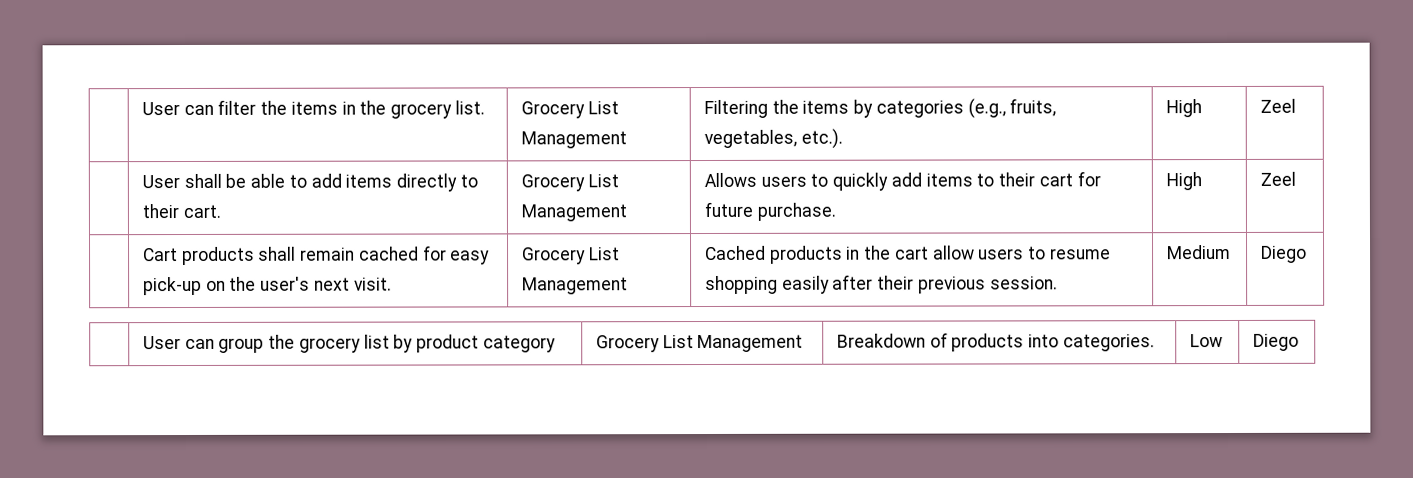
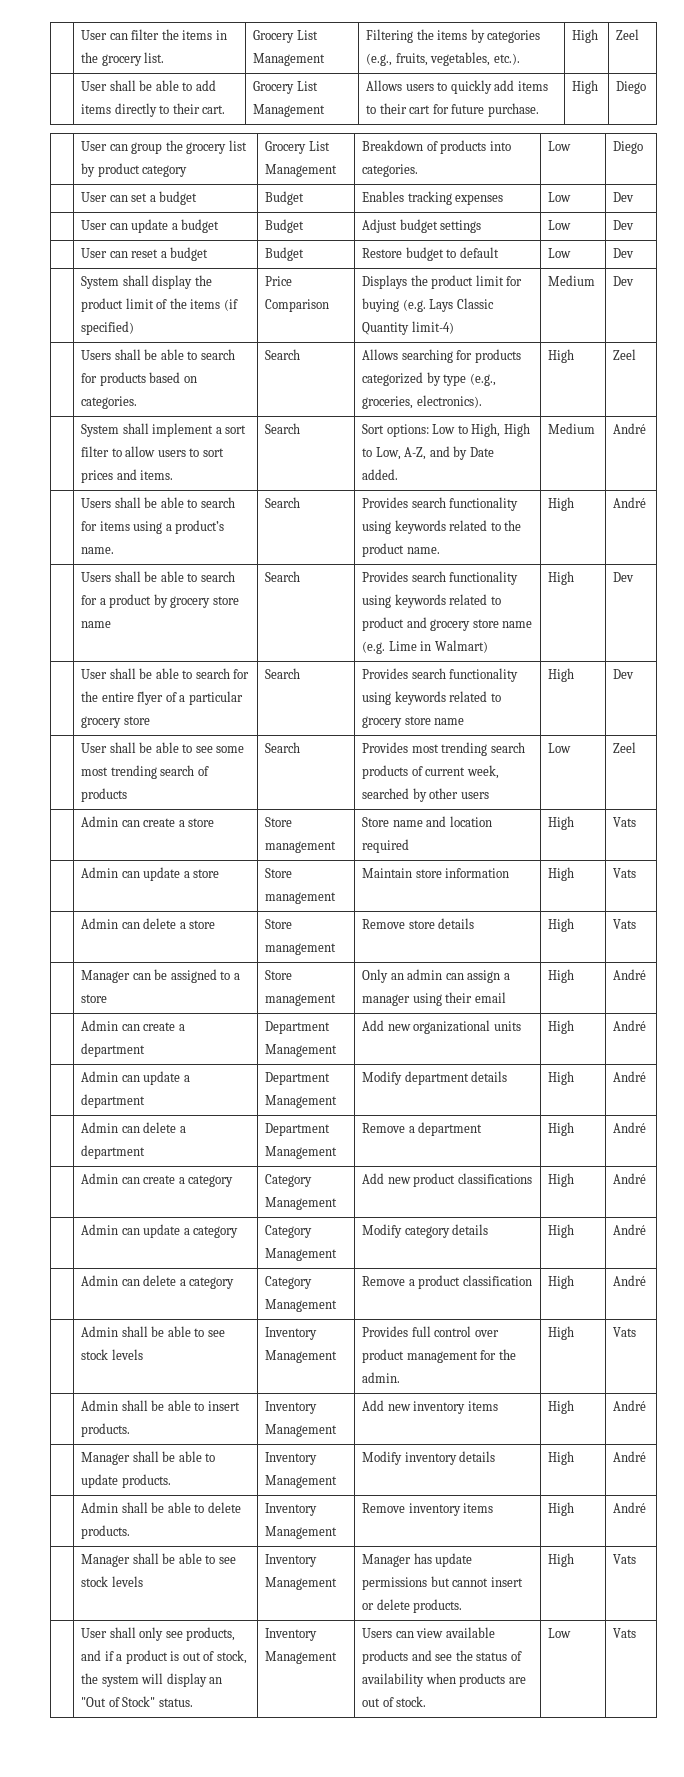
[1260,171,1297,186] [143,245,491,266] [143,276,392,296] [522,247,620,265] [522,277,629,295] [705,245,1111,264] [705,274,1058,295] [1167,244,1232,260] | Zeel // | Cart products shall remain cached for easy pick-up on the user's next visit. | Grocery List Management | Cached products in the cart allow users to resume shopping easily after their previous session. | Medium -> (599, 87) none
(1300, 342) none -> [81,191,198,205] [265,191,305,205] [362,191,504,205] [548,192,572,202] [613,192,635,202] [81,219,220,233] [265,219,305,233] [362,219,482,233] [548,220,572,230] [613,220,635,230] [81,247,209,261] [265,247,305,261] [362,247,499,261] [548,248,572,258] [613,248,635,258] [81,275,212,289] [81,298,238,312] [81,321,135,335] [265,276,293,286] [265,299,330,312] [362,275,523,289] [362,298,494,312] [362,321,454,335] [548,275,596,286] [613,276,635,286] [81,349,235,360] [81,372,197,386] [81,396,138,409] [265,349,301,360] [362,349,521,363] [362,372,496,386] [362,395,482,409] [548,349,575,363] [613,349,637,360] [81,423,247,437] [81,446,224,457] [81,469,174,483] [265,423,301,434] [362,423,530,437] [362,446,494,460] [362,469,399,480] [548,423,596,434] [613,423,647,434] [81,497,235,508] [81,520,225,534] [81,547,115,554] [265,497,301,508] [362,497,519,511] [362,520,522,534] [362,543,440,557] [548,497,575,511] [613,497,647,508] [81,571,235,582] [81,594,239,608] [81,621,112,628] [265,571,301,582] [362,571,519,585] [362,594,501,608] [362,617,533,631] [362,640,488,654] [548,571,575,585] [613,572,635,582] [81,668,250,679] [81,691,243,705] [81,716,150,728] [265,668,301,679] [362,668,519,682] [362,691,501,705] [362,716,465,728] [548,668,575,682] [613,669,635,679] [81,742,245,753] [81,765,209,779] [81,788,128,802] [265,742,301,753] [362,742,525,756] [362,765,499,779] [362,788,489,802] [548,743,572,753] [613,742,637,753] [81,816,215,827] [265,817,293,827] [265,841,337,853] [362,816,492,827] [362,839,410,853] [548,816,575,830] [613,817,637,827] [81,867,220,881] [265,868,293,878] [265,892,337,904] [362,868,510,878] [548,867,575,881] [613,868,637,878] [81,918,216,929] [265,919,293,929] [265,943,337,955] [362,918,475,929] [548,918,575,932] [613,919,637,929] [81,969,240,983] [81,994,108,1003] [265,970,293,980] [265,994,337,1006] [362,969,510,983] [362,992,506,1006] [548,969,575,983] [613,969,647,980] [81,1020,185,1031] [81,1043,146,1057] [265,1021,331,1034] [265,1044,338,1057] [362,1020,521,1034] [548,1020,575,1034] [613,1020,647,1031] [81,1071,190,1085] [81,1094,146,1108] [265,1072,331,1085] [265,1095,338,1108] [362,1071,508,1085] [548,1071,575,1085] [613,1071,647,1082] [81,1122,186,1133] [81,1145,146,1159] [265,1123,331,1136] [265,1146,338,1159] [362,1122,483,1136] [548,1122,575,1136] [613,1122,647,1133] [81,1173,234,1187] [265,1174,313,1187] [265,1197,338,1210] [362,1173,532,1187] [548,1173,575,1187] [613,1173,647,1184] [81,1224,239,1238] [265,1225,313,1238] [265,1248,338,1261] [362,1224,489,1238] [548,1224,575,1238] [613,1224,647,1235] [81,1275,235,1289] [265,1276,313,1289] [265,1299,338,1312] [362,1275,532,1289] [548,1275,575,1289] [613,1275,647,1286] [81,1326,225,1337] [81,1349,143,1360] [265,1327,318,1340] [265,1350,338,1363] [362,1326,499,1337] [362,1349,516,1363] [362,1372,401,1383] [548,1326,575,1340] [613,1327,637,1337] [81,1400,240,1411] [81,1423,131,1437] [265,1401,318,1414] [265,1424,338,1437] [362,1400,498,1414] [548,1400,575,1414] [613,1400,647,1411] [81,1451,216,1465] [81,1474,171,1488] [265,1452,318,1465] [265,1475,338,1488] [362,1451,496,1465] [548,1451,575,1465] [613,1451,647,1462] [81,1502,241,1513] [81,1525,131,1539] [265,1503,318,1516] [265,1526,338,1539] [362,1503,494,1516] [548,1502,575,1516] [613,1502,647,1513] [81,1553,236,1567] [81,1576,143,1587] [265,1554,318,1567] [265,1577,338,1590] [362,1553,473,1567] [362,1576,523,1590] [362,1599,463,1613] [548,1553,575,1567] [613,1554,637,1564] [81,1627,236,1641] [81,1650,247,1664] [81,1673,223,1687] [81,1696,193,1707] [265,1628,318,1641] [265,1651,338,1664] [362,1627,495,1638] [362,1650,522,1664] [362,1673,526,1687] [362,1696,427,1707] [548,1628,572,1638] [613,1628,637,1638] // | User can set a budget | Budget | Enables tracking expenses | Low | Dev // | User can update a budget | Budget | Adjust budget settings | Low | Dev // | User can reset a budget | Budget | Restore budget to default | Low | Dev // | System shall display the product limit of the items (if specified) | Price Comparison | Displays the product limit for buying (e.g. Lays Classic Quantity limit-4) | Medium | Dev // | Users shall be able to search for products based on categories. | Search | Allows searching for products categorized by type (e.g., groceries, electronics). | High | Zeel // | System shall implement a sort filter to allow users to sort prices and items. | Search | Sort options: Low to High, High to Low, A-Z, and by Date added. | Medium | André // | Users shall be able to search for items using a product’s name. | Search | Provides search functionality using keywords related to the product name. | High | André // | Users shall be able to search for a product by grocery store name | Search | Provides search functionality using keywords related to product and grocery store name (e.g. Lime in Walmart) | High | Dev // | User shall be able to search for the entire flyer of a particular grocery store | Search | Provides search functionality using keywords related to grocery store name | High | Dev // | User shall be able to see some most trending search of products | Search | Provides most trending search products of current week, searched by other users | Low | Zeel // | Admin can create a store | Store management | Store name and location required | High | Vats // | Admin can update a store | Store management | Maintain store information | High | Vats // | Admin can delete a store | Store management | Remove store details | High | Vats // | Manager can be assigned to a store | Store management | Only an admin can assign a manager using their email | High | André // | Admin can create a department | Department Management | Add new organizational units | High | André // | Admin can update a department | Department Management | Modify department details | High | André // | Admin can delete a department | Department Management | Remove a department | High | André // | Admin can create a category | Category Management | Add new product classifications | High | André // | Admin can update a category | Category Management | Modify category details | High | André // | Admin can delete a category | Category Management | Remove a product classification | High | André // | Admin shall be able to see stock levels | Inventory Management | Provides full control over product management for the admin. | High | Vats // | Admin shall be able to insert products. | Inventory Management | Add new inventory items | High | André // | Manager shall be able to update products. | Inventory Management | Modify inventory details | High | André // | Admin shall be able to delete products. | Inventory Management | Remove inventory items | High | André // | Manager shall be able to see stock levels | Inventory Management | Manager has update permissions but cannot insert or delete products. | High | Vats // | User shall only see products, and if a product is out of stock, the system will display an "Out of Stock" status. | Inventory Management | Users can view available products and see the status of availability when products are out of stock. | Low | Vats

